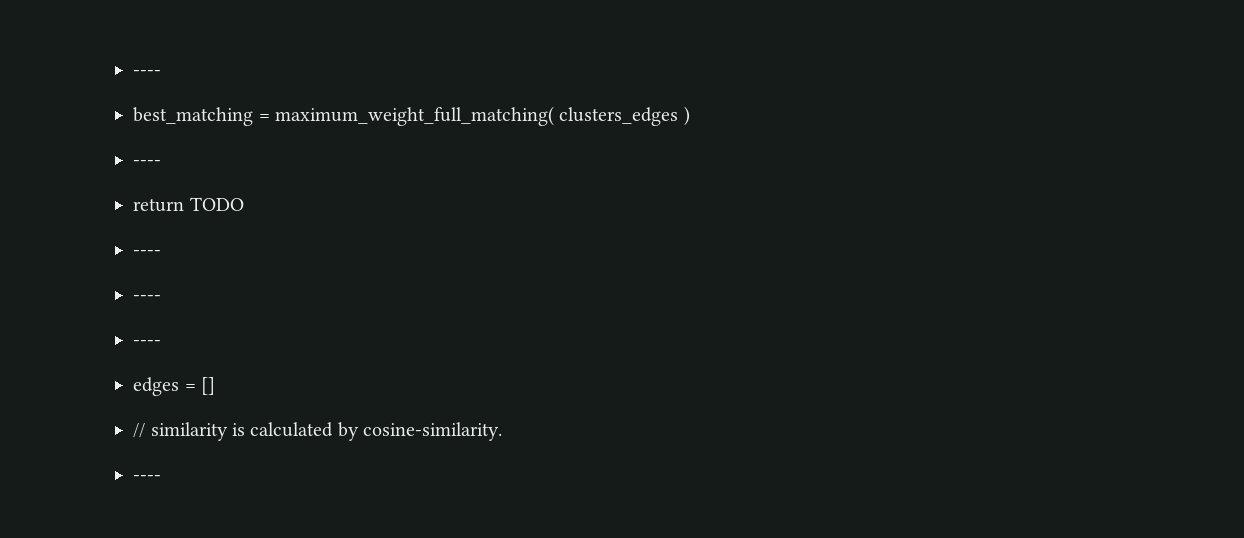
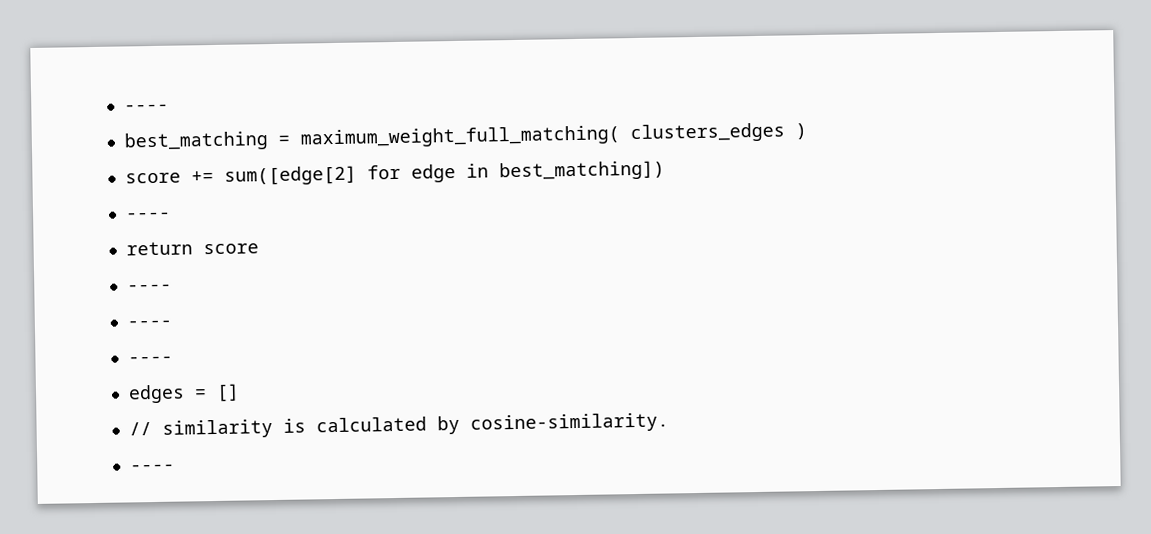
(690, 116) none -> [124,160,665,186] // score += sum([edge[2] for edge in best_matching])
[189,197,244,211] TODO -> [202,243,259,255] score

